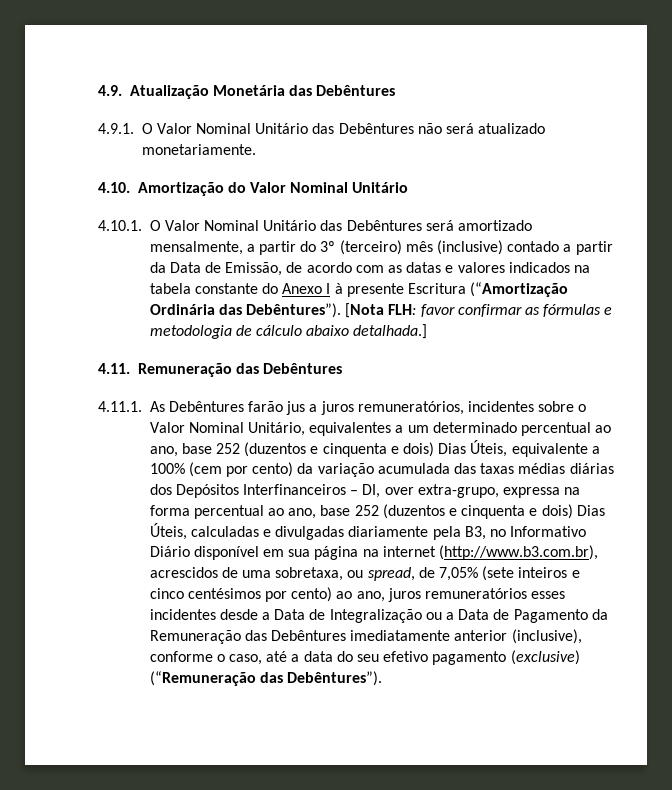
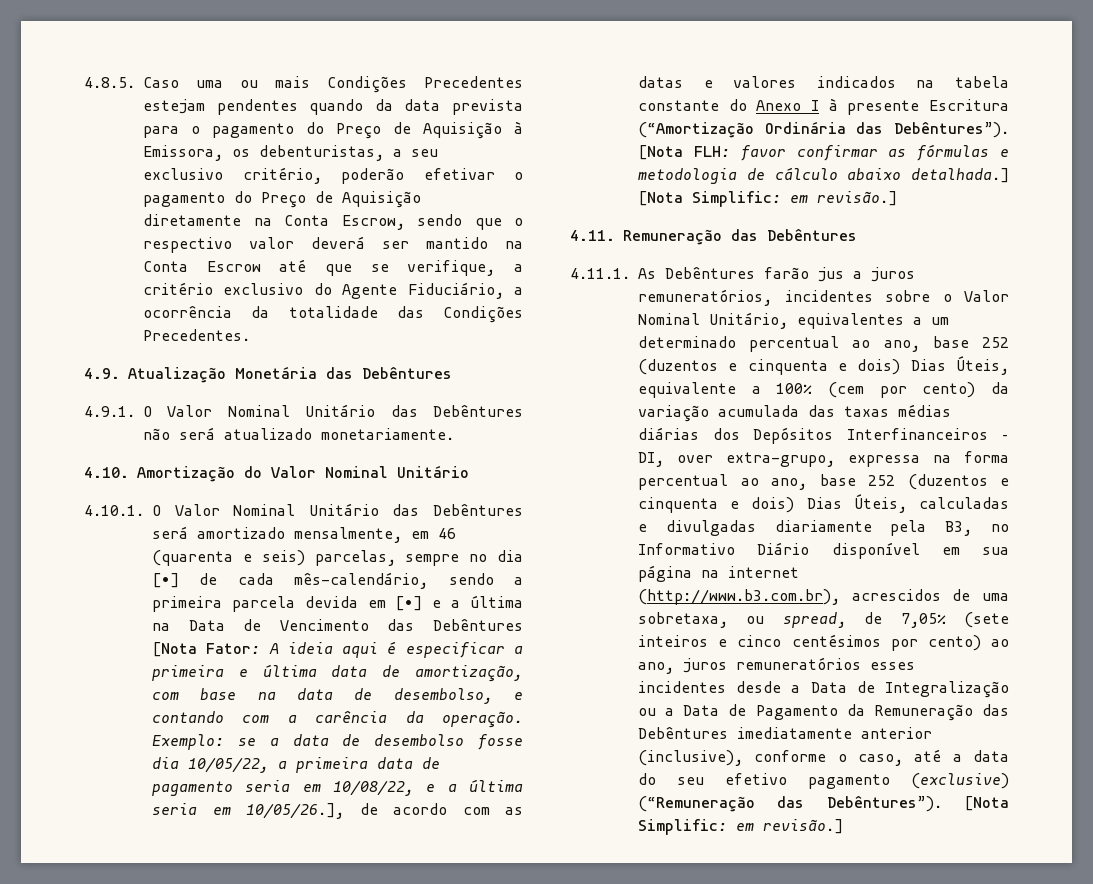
(98, 90) none -> [84,76,523,93] [143,99,523,115] [143,121,523,139] [143,145,438,161] [143,167,523,184] [143,191,421,208] [143,214,523,230] [143,236,523,253] [143,259,523,276] [143,282,523,299] [143,306,523,323] [143,329,250,341] 4.8.5. Caso uma ou mais Condições Precedentes estejam pendentes quando da data prevista para o pagamento do Preço de Aquisição à Emissora, os debenturistas, a seu exclusivo critério, poderão efetivar o pagamento do Preço de Aquisição diretamente na Conta Escrow, sendo que o respectivo valor deverá ser mantido na Conta Escrow até que se verifique, a critério exclusivo do Agente Fiduciário, a ocorrência da totalidade das Condições Precedentes. //
[246,240,613,255] [149,262,283,276] a partir do 3º (terceiro) mês (inclusive) contado a partir da Data de Emissão, -> [411,528,456,539] [152,550,523,566] [152,572,523,589] [152,595,523,612] [152,619,523,631] [152,641,523,658] [152,664,523,682] [152,688,523,704] [152,711,523,728] [152,734,523,750] [152,757,440,773] [152,779,523,796] [152,803,344,819] em 46 (quarenta e seis) parcelas, sempre no dia [•] de cada mês-calendário, sendo a primeira parcela devida em [•] e a última na Data de Vencimento das Debêntures [Nota Fator: A ideia aqui é especificar a primeira e última data de amortização, com base na data de desembolso, e contando com a carência da operação. Exemplo: se a data de desembolso fosse dia 10/05/22, a primeira data de pagamento seria em 10/08/22, e a última seria em 10/05/26.],
(428, 331) none -> [638,191,897,207] [Nota Simplific: em revisão.]
(383, 678) none -> [964,796,1009,811] [638,819,843,835] [Nota Simplific: em revisão.]

